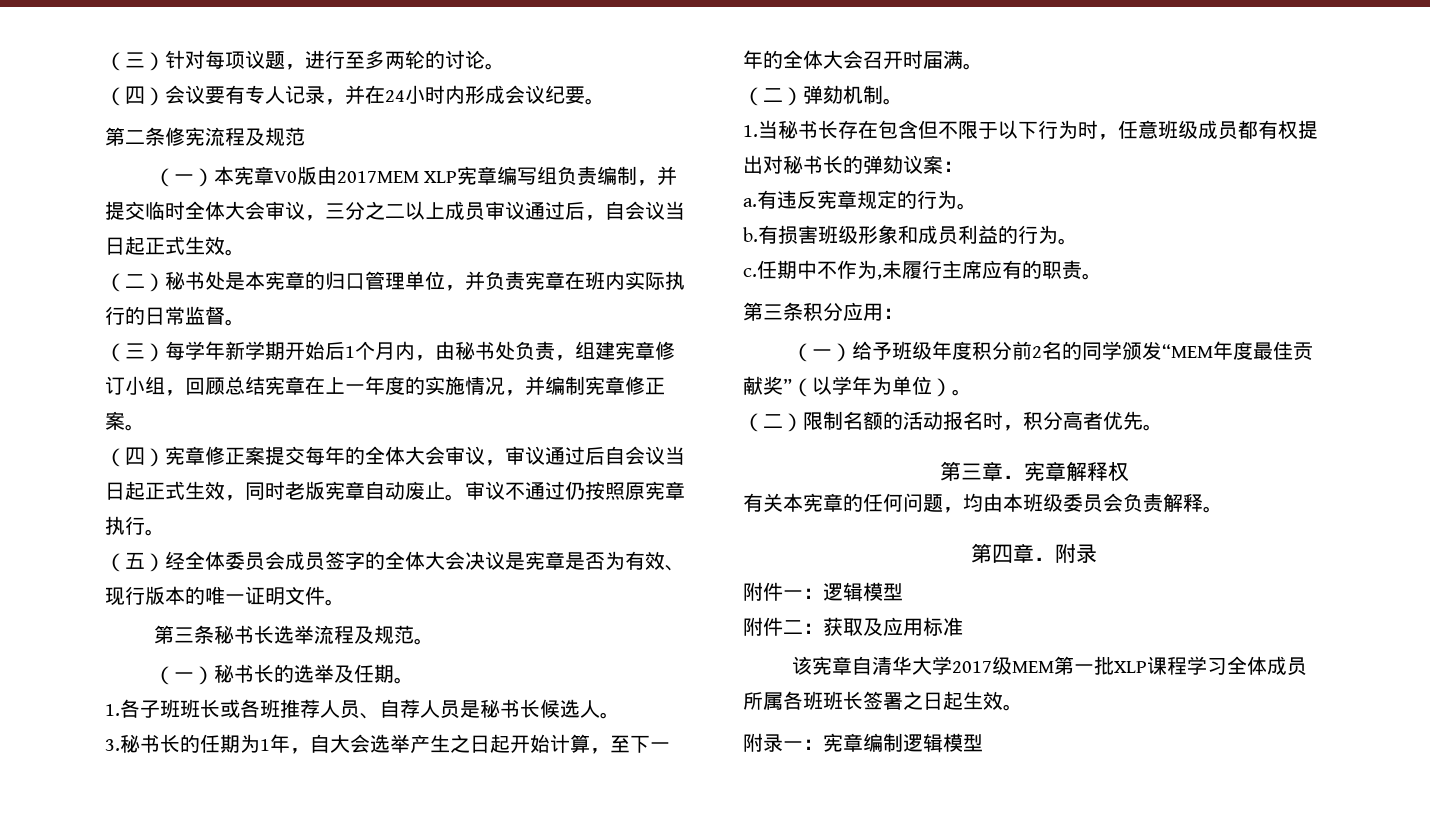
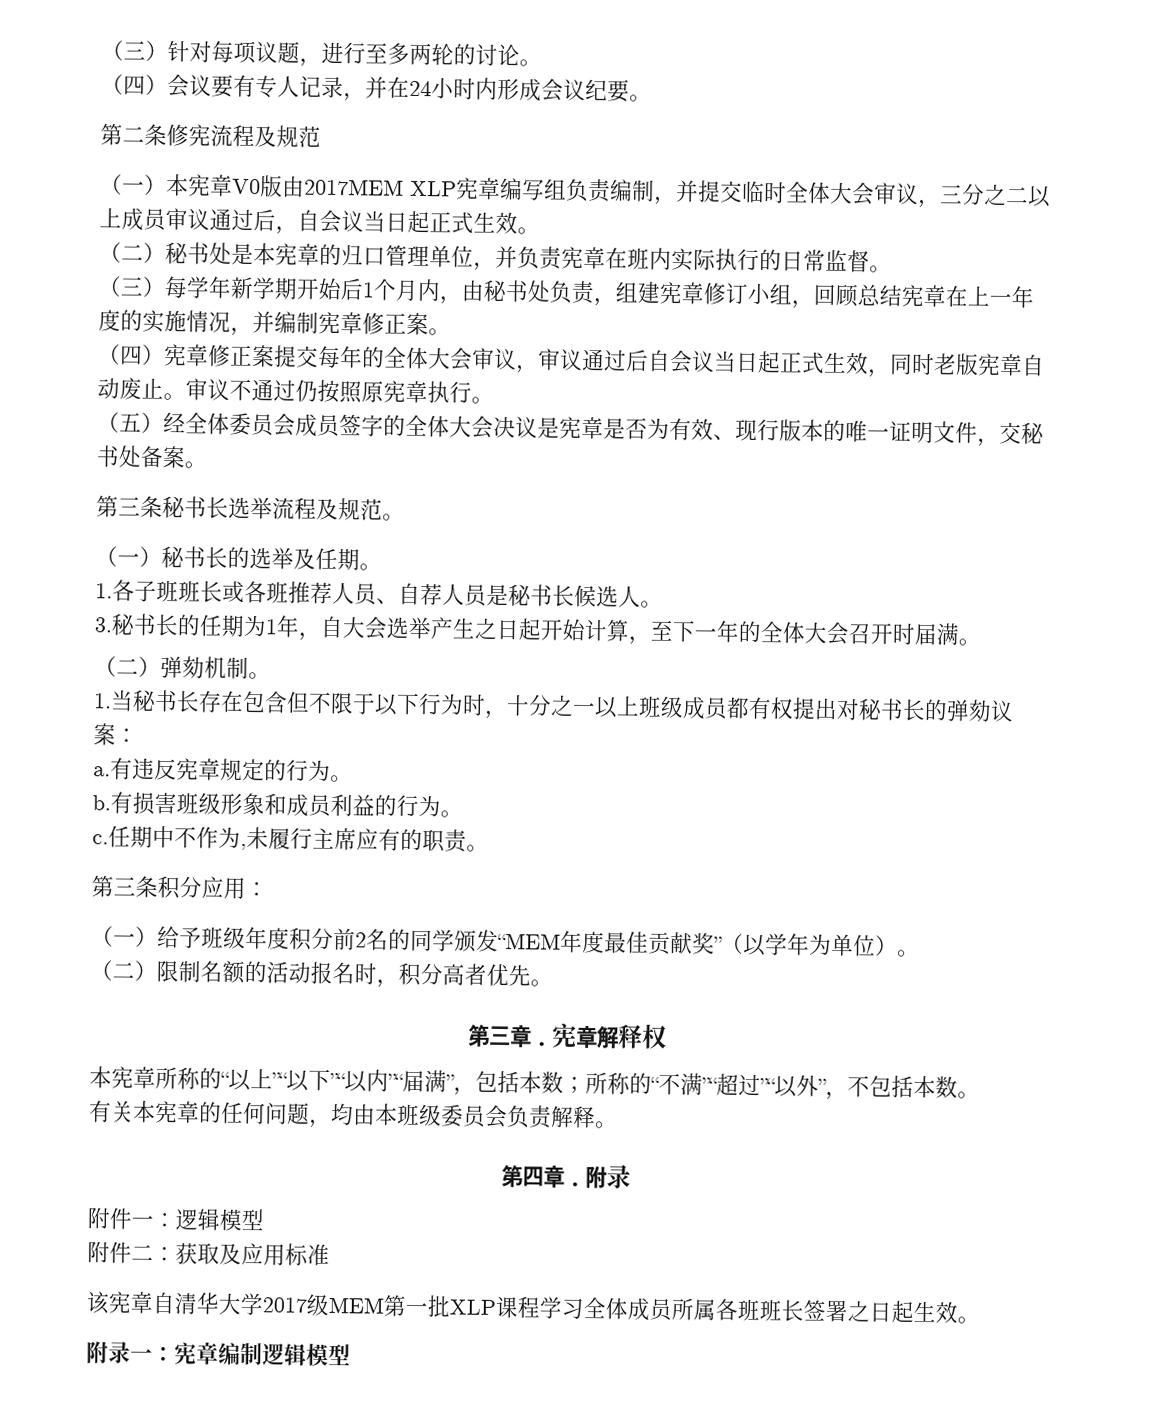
(325, 595) none -> [977,421,1045,447] [96,445,186,469] ，交秘书处备案
[1118,120,1158,139] 任意 -> [506,694,640,719] 十分之一以上
(1129, 472) none -> [89,1066,980,1101] // 本宪章所称的“以上”“以下”“以内”“届满”，包括本数；所称的“不满”“超过”“以外”，不包括本数。

